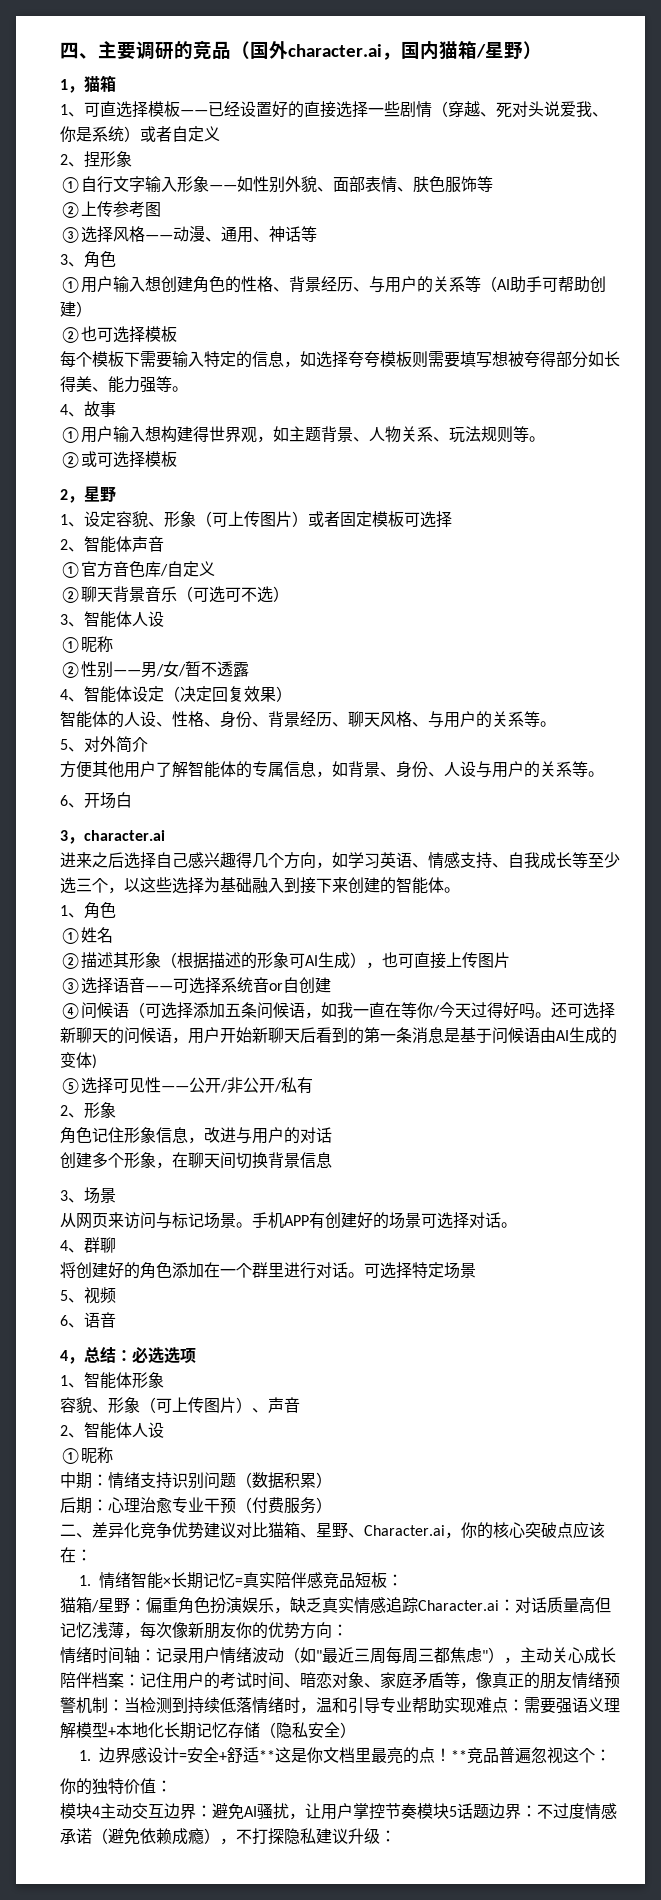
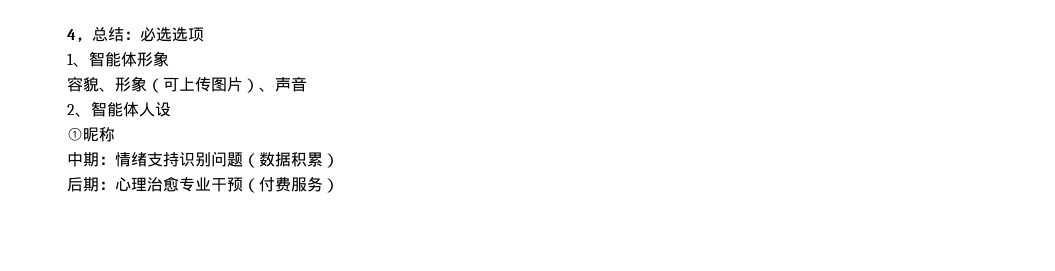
[60,40,542,60] [60,75,116,93] [60,101,608,118] [60,126,220,142] [60,151,132,168] [60,176,493,193] [60,201,161,218] [60,226,317,243] [60,251,116,268] [60,276,606,293] [60,301,92,317] [60,326,177,343] [60,351,620,368] [60,376,188,393] [60,401,116,417] [60,426,545,443] [60,451,177,468] [60,486,116,503] [60,511,452,528] [60,536,164,553] [60,561,215,578] [60,586,289,603] [60,611,164,628] [60,636,113,653] [60,661,249,678] [60,686,292,703] [60,711,556,728] [60,736,148,753] [60,761,604,778] [60,792,132,809] [60,830,165,844] [60,852,620,869] [60,877,460,894] [60,902,116,919] [60,927,113,944] [60,952,510,969] [60,977,331,994] [60,1002,615,1019] [60,1027,617,1044] [60,1052,97,1069] [60,1077,313,1094] [60,1102,116,1118] [60,1127,332,1144] [60,1152,332,1169] [60,1187,116,1204] [60,1212,517,1229] [60,1237,116,1253] [60,1262,476,1279] [60,1287,116,1304] [60,1312,116,1328] 四、主要调研的竞品（国外character.ai，国内猫箱/星野） // 1，猫箱 // 1、可直选择模板——已经设置好的直接选择一些剧情（穿越、死对头说爱我、你是系统）或者自定义 // 2、捏形象 // ①自行文字输入形象——如性别外貌、面部表情、肤色服饰等 // ②上传参考图 // ③选择风格——动漫、通用、神话等 // 3、角色 // ①用户输入想创建角色的性格、背景经历、与用户的关系等（AI助手可帮助创建） // ②也可选择模板 // 每个模板下需要输入特定的信息，如选择夸夸模板则需要填写想被夸得部分如长得美、能力强等。 // 4、故事 // ①用户输入想构建得世界观，如主题背景、人物关系、玩法规则等。 // ②或可选择模板 // 2，星野 // 1、设定容貌、形象（可上传图片）或者固定模板可选择 // 2、智能体声音 // ①官方音色库/自定义 // ②聊天背景音乐（可选可不选） // 3、智能体人设 // ①昵称 // ②性别——男/女/暂不透露 // 4、智能体设定（决定回复效果） // 智能体的人设、性格、身份、背景经历、聊天风格、与用户的关系等。 // 5、对外简介 // 方便其他用户了解智能体的专属信息，如背景、身份、人设与用户的关系等。 // 6、开场白 // 3，character.ai // 进来之后选择自己感兴趣得几个方向，如学习英语、情感支持、自我成长等至少选三个，以这些选择为基础融入到接下来创建的智能体。 // 1、角色 // ①姓名 // ②描述其形象（根据描述的形象可AI生成），也可直接上传图片 // ③选择语音——可选择系统音or自创建 // ④问候语（可选择添加五条问候语，如我一直在等你/今天过得好吗。还可选择新聊天的问候语，用户开始新聊天后看到的第一条消息是基于问候语由AI生成的变体) // ⑤选择可见性——公开/非公开/私有 // 2、形象 // 角色记住形象信息，改进与用户的对话 // 创建多个形象，在聊天间切换背景信息 // 3、场景 // 从网页来访问与标记场景。手机APP有创建好的场景可选择对话。 // 4、群聊 // 将创建好的角色添加在一个群里进行对话。可选择特定场景 // 5、视频 // 6、语音 // -> (67, 34) none
[60,1521,605,1539] [60,1547,92,1563] [78,1572,403,1589] [60,1597,611,1614] [60,1622,348,1639] [60,1647,616,1664] [60,1672,620,1689] [60,1697,620,1714] [60,1722,356,1739] [78,1747,611,1764] [60,1778,172,1795] [60,1803,617,1820] [60,1828,396,1845] // 二、差异化竞争优势建议对比猫箱、星野、Character.ai，你的核心突破点应该在： // 1.情绪智能×长期记忆=真实陪伴感竞品短板： // 猫箱/星野：偏重角色扮演娱乐，缺乏真实情感追踪Character.ai：对话质量高但记忆浅薄，每次像新朋友你的优势方向： // 情绪时间轴：记录用户情绪波动（如"最近三周每周三都焦虑"），主动关心成长陪伴档案：记住用户的考试时间、暗恋对象、家庭矛盾等，像真正的朋友情绪预警机制：当检测到持续低落情绪时，温和引导专业帮助实现难点：需要强语义理解模型+本地化长期记忆存储（隐私安全） // 1.边界感设计=安全+舒适**这是你文档里最亮的点！**竞品普遍忽视这个： // 你的独特价值： // 模块4主动交互边界：避免AI骚扰，让用户掌控节奏模块5话题边界：不过度情感承诺（避免依赖成瘾），不打探隐私建议升级： -> (339, 185) none

